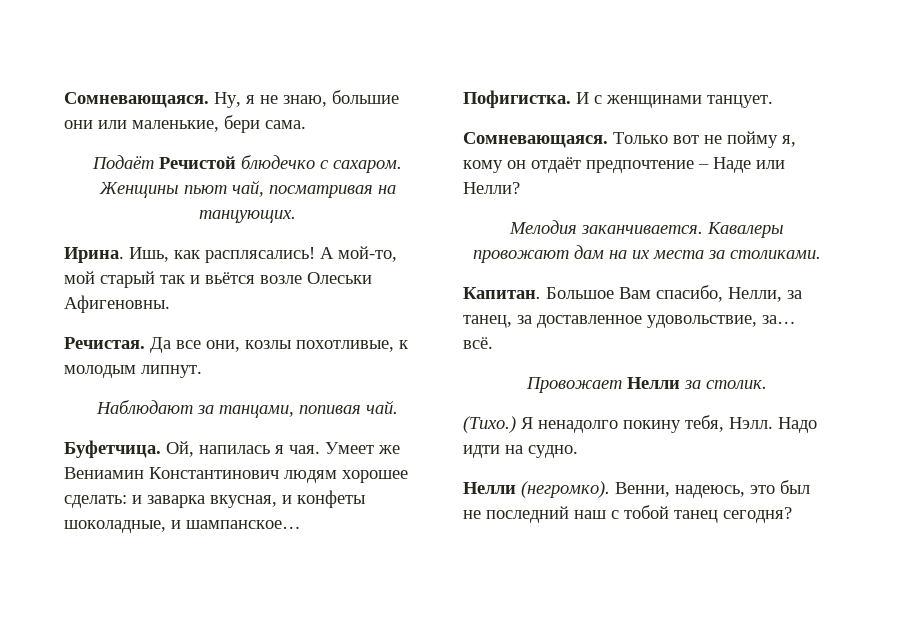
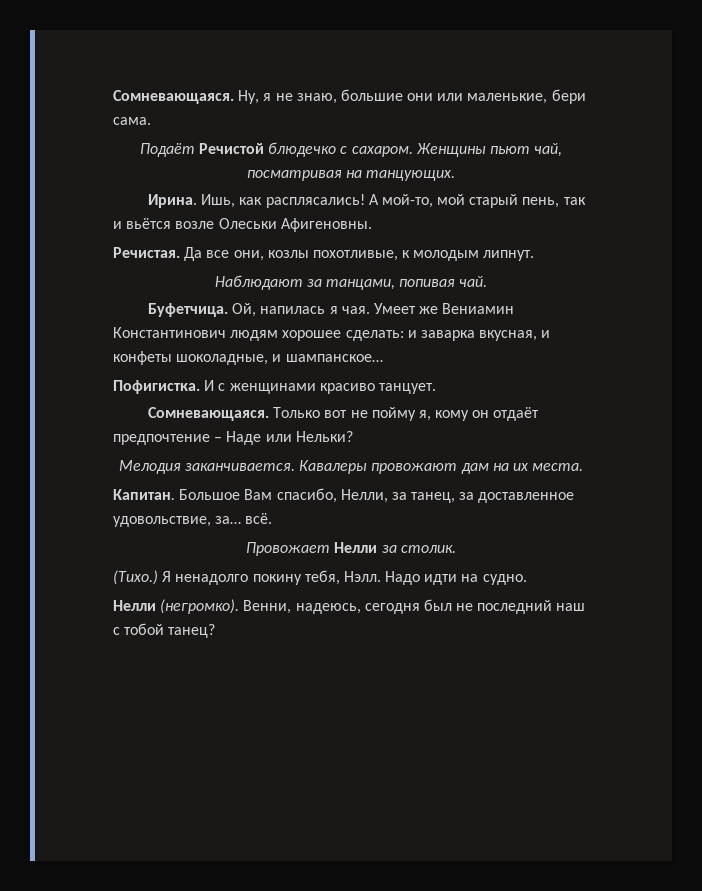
(155, 279) none -> [522,197,560,208] пень,
(702, 101) none -> [319,383,375,394] красиво
[463,182,520,194] Нелли? -> [295,431,353,442] Нельки?
[652,250,821,259] места за столиками. -> [532,463,584,471] места.
[750,485,775,494] это -> [364,603,420,614] сегодня
[674,507,792,523] танец сегодня? -> [168,624,216,638] танец?

